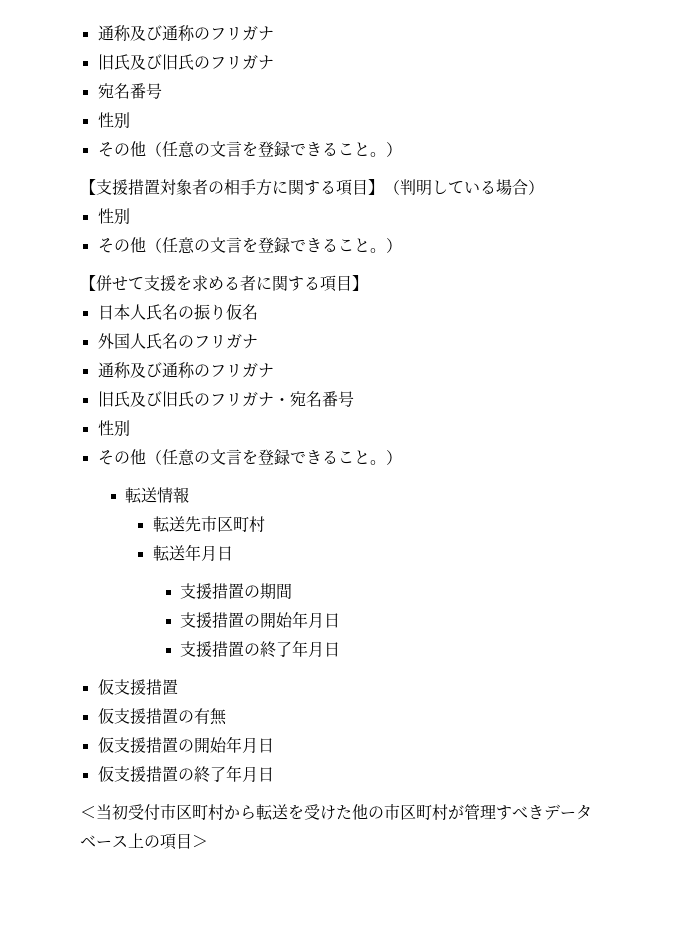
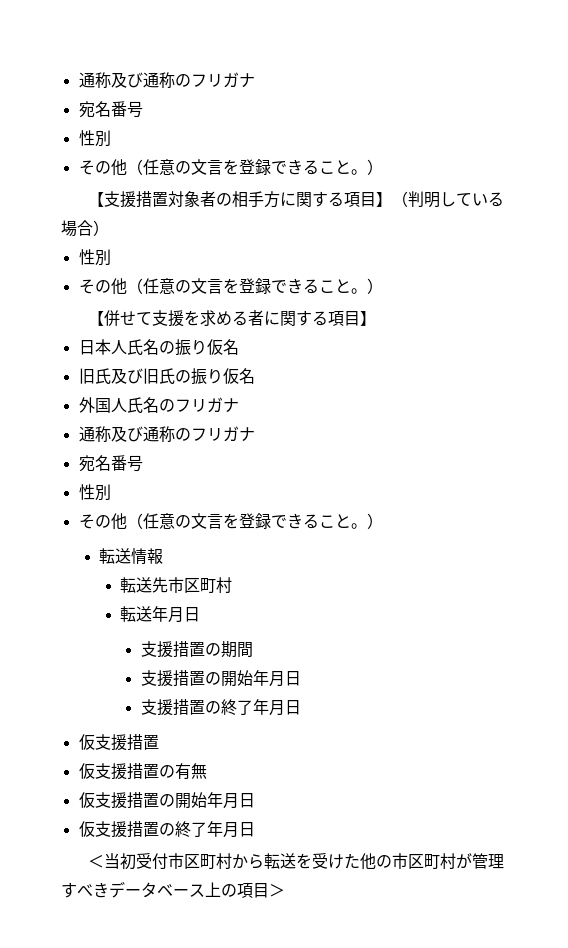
[97,25,274,41] [97,54,274,70] 通称及び通称のフリガナ // 旧氏及び旧氏のフリガナ -> [78,72,255,88] 通称及び通称のフリガナ
(258, 312) none -> [78,368,255,385] // 旧氏及び旧氏の振り仮名
[97,391,290,407] 旧氏及び旧氏のフリガナ・ -> (255, 434) none

